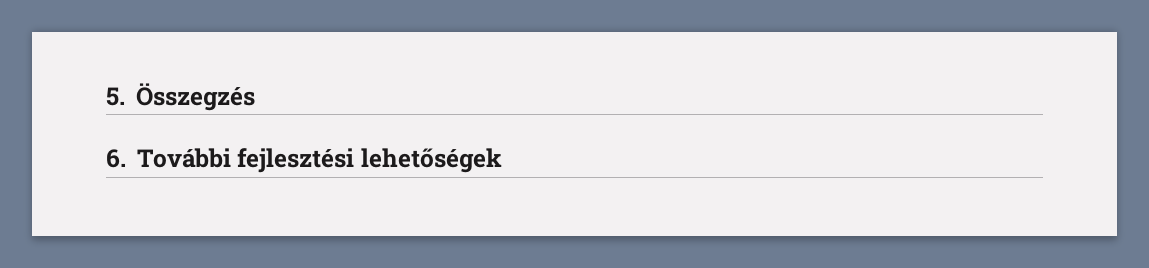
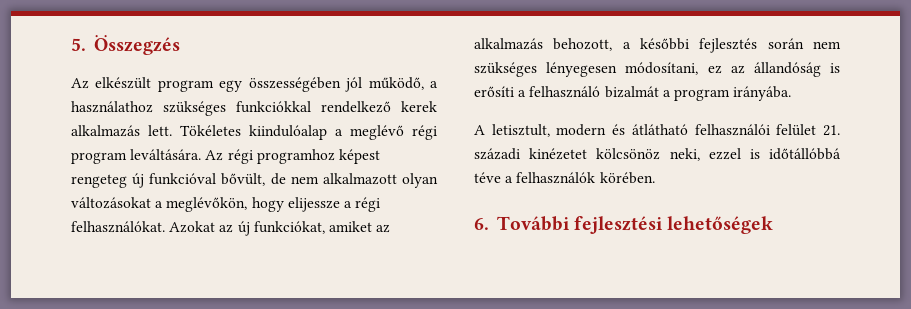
(255, 97) none -> [71,77,438,92] [71,101,437,116] [71,125,437,140] [71,149,380,164] [71,173,438,188] [71,197,381,212] [71,221,391,236] [474,38,841,53] [474,62,840,77] [474,86,792,101] [474,124,840,137] [474,148,841,161] [474,172,655,184] // Az elkészült program egy összességében jól működő, a használathoz szükséges funkciókkal rendelkező kerek alkalmazás lett. Tökéletes kiindulóalap a meglévő régi program leváltására. Az régi programhoz képest rengeteg új funkcióval bővült, de nem alkalmazott olyan változásokat a meglévőkön, hogy elijessze a régi felhasználókat. Azokat az új funkciókat, amiket az alkalmazás behozott, a későbbi fejlesztés során nem szükséges lényegesen módosítani, ez az állandóság is erősíti a felhasználó bizalmát a program irányába. // A letisztult, modern és átlátható felhasználói felület 21. századi kinézetet kölcsönöz neki, ezzel is időtállóbbá téve a felhasználók körében.

